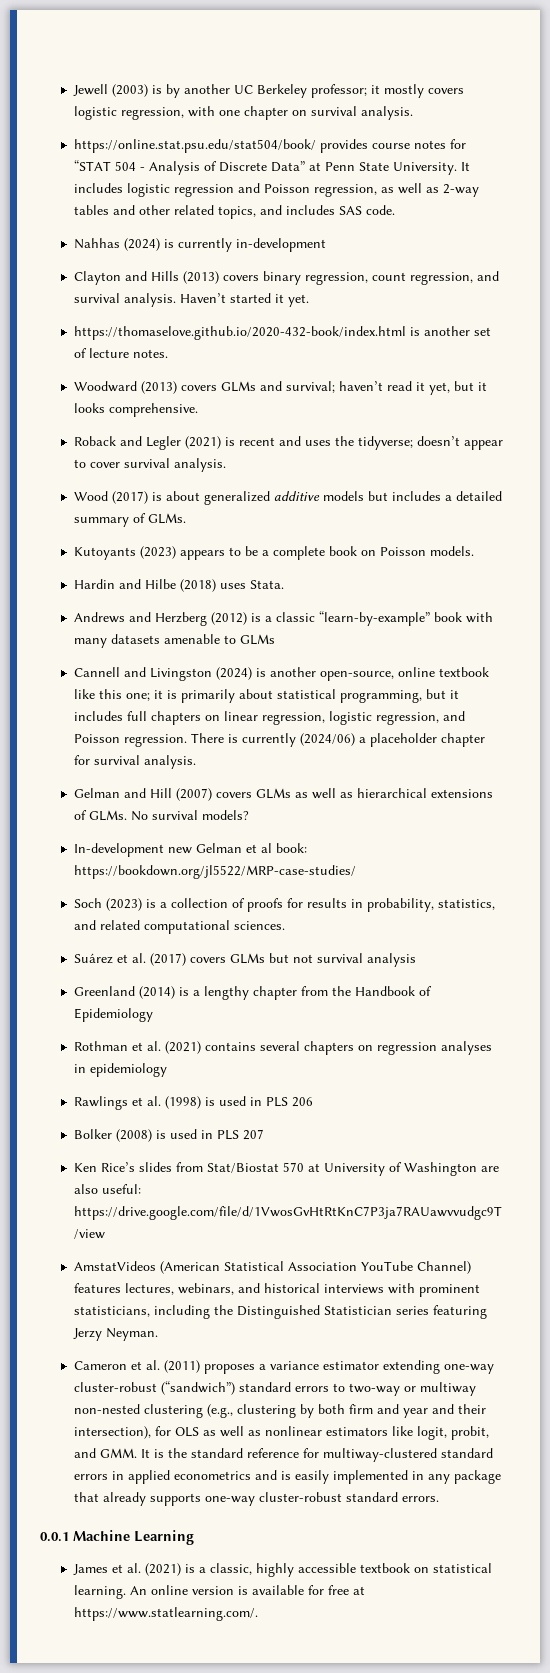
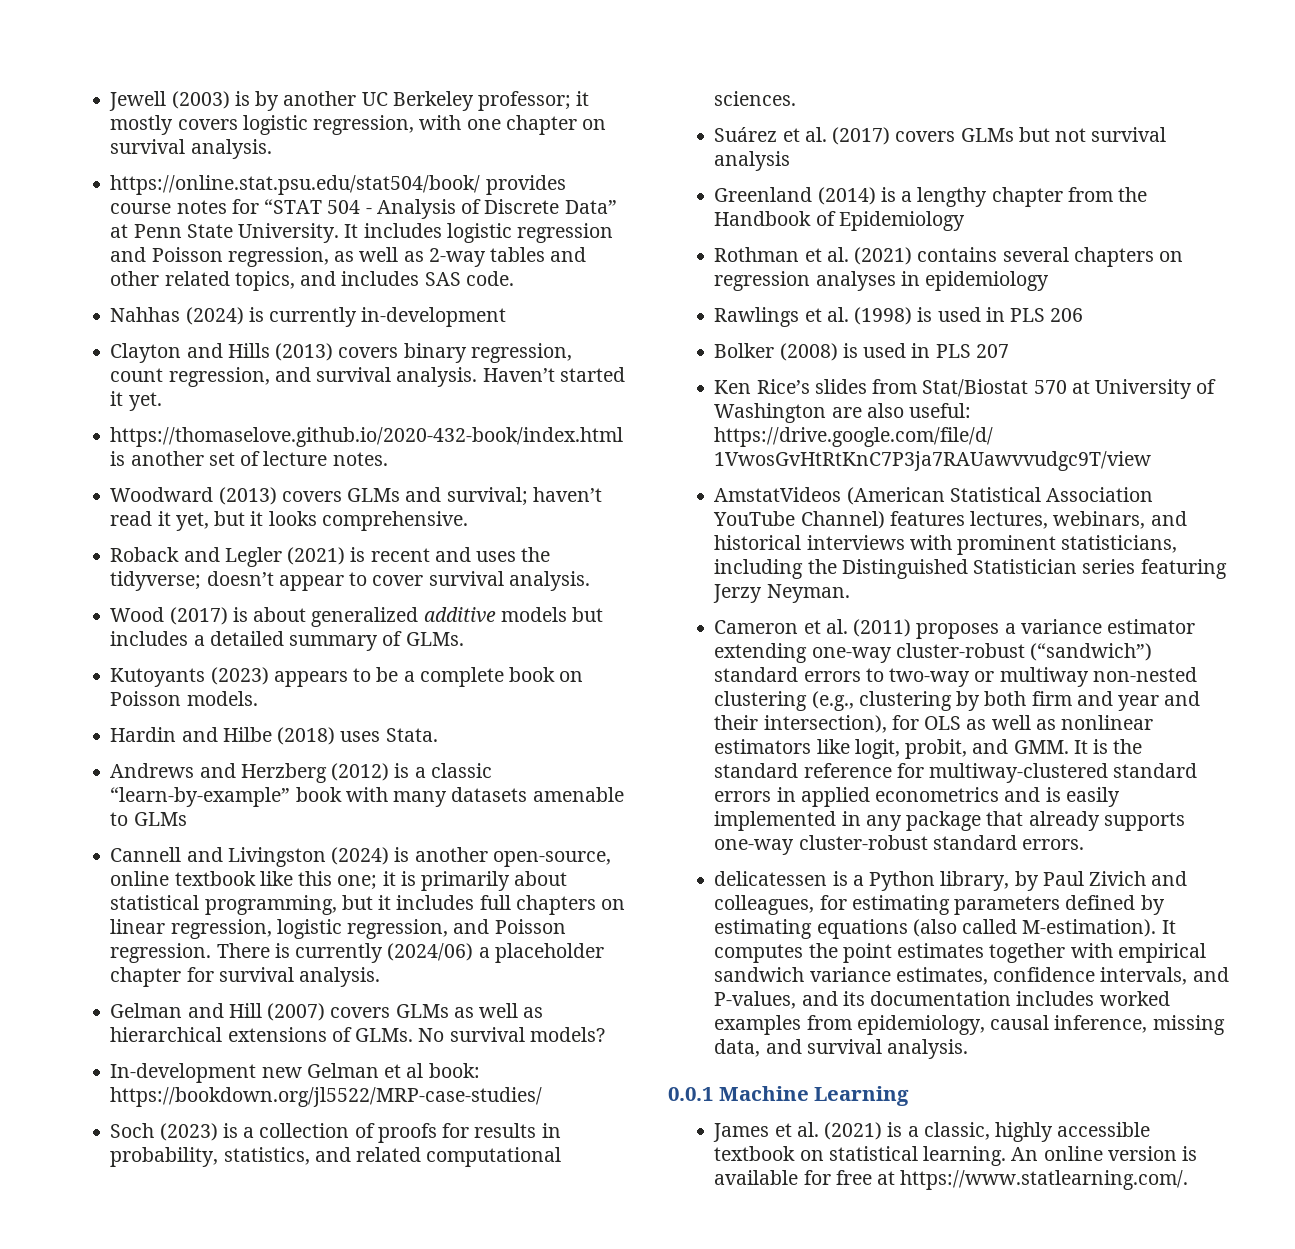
(439, 1499) none -> [714,871,1188,891] [714,895,1165,915] [714,919,1176,939] [714,943,1206,963] [714,967,1229,985] [714,991,1170,1009] [714,1015,1225,1035] [714,1039,969,1059] // delicatessen is a Python library, by Paul Zivich and colleagues, for estimating parameters defined by estimating equations (also called M-estimation). It computes the point estimates together with empirical sandwich variance estimates, confidence intervals, and P-values, and its documentation includes worked examples from epidemiology, causal inference, missing data, and survival analysis.

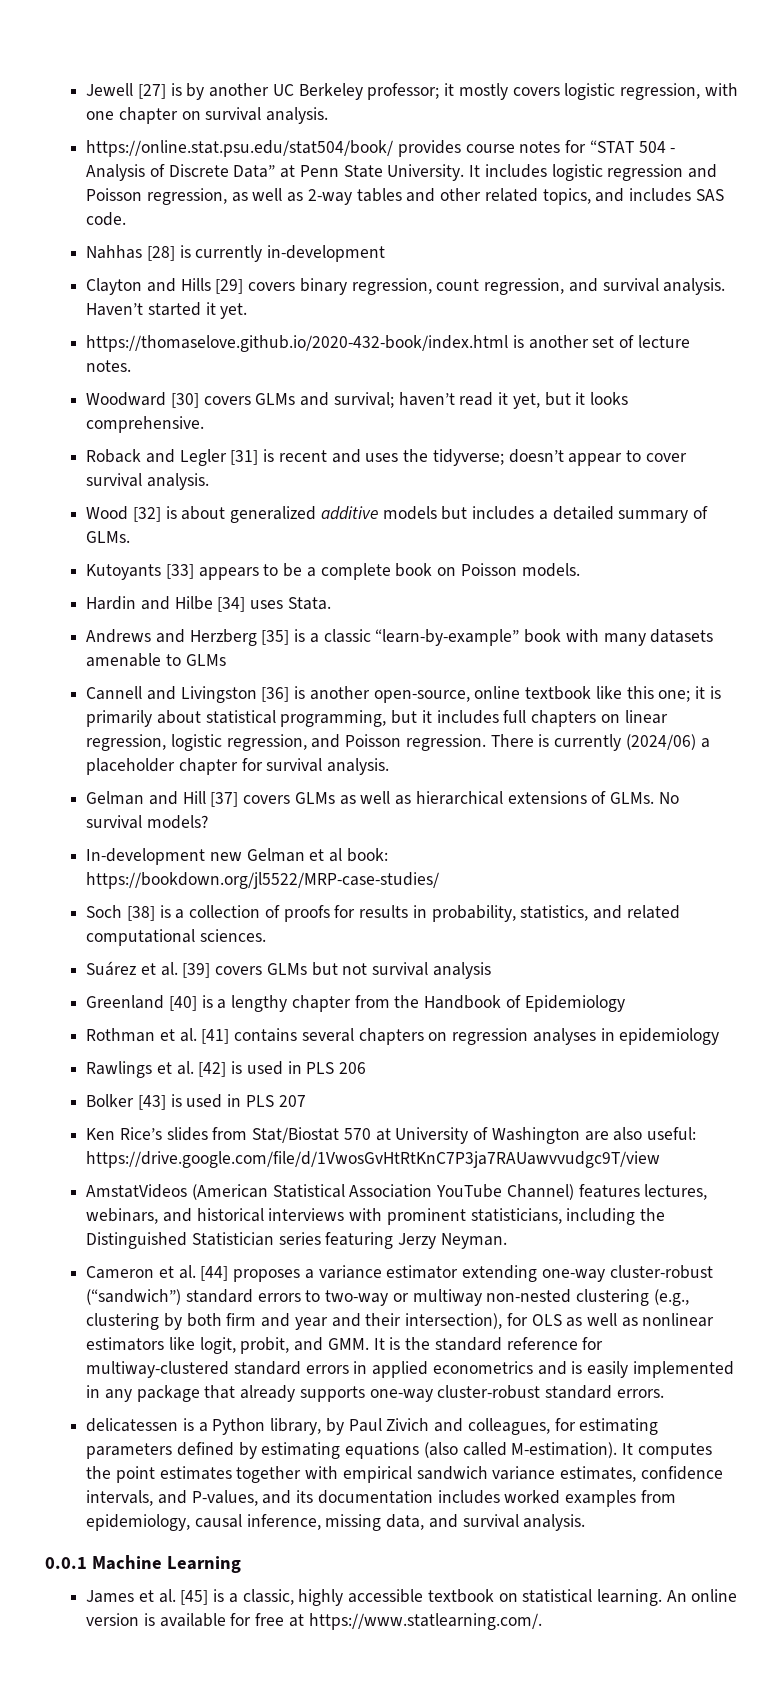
[171,91,230,109] (2003) -> [137,84,166,99] [27]
[185,307,244,325] (2024) -> [146,246,175,261] [28]
[275,343,334,361] (2013) -> [215,279,244,294] [29]
[218,487,277,505] (2013) -> [170,393,199,408] [30]
[287,547,346,565] (2021) -> [230,450,259,465] [31]
[169,607,228,625] (2017) -> [132,507,161,522] [32]
[210,667,269,685] (2023) -> [165,564,194,579] [33]
[277,727,336,745] (2018) -> [217,597,246,612] [34]
[331,763,390,781] (2012) -> [261,630,290,645] [35]
[331,847,390,865] (2024) -> [261,687,290,702] [36]
[267,1003,326,1021] (2007) -> [210,792,239,807] [37]
[159,1123,218,1141] (2023) -> [126,906,155,921] [38]
[832,127,891,145] (2017) -> [182,963,211,978] [39]
[817,187,876,205] (2014) -> [168,996,197,1011] [40]
[854,247,913,265] (2021) -> [201,1029,230,1044] [41]
[854,307,913,325] (1998) -> [198,1062,227,1077] [42]
[779,343,838,361] (2008) -> [137,1095,166,1110] [43]
[853,619,912,637] (2011) -> [200,1266,229,1281] [44]
[824,1122,883,1140] (2021) -> [180,1590,209,1605] [45]

